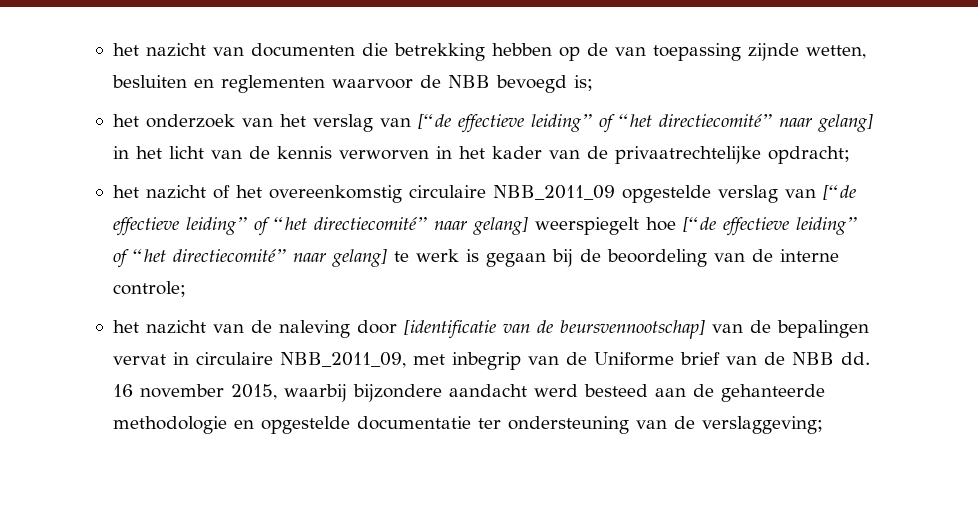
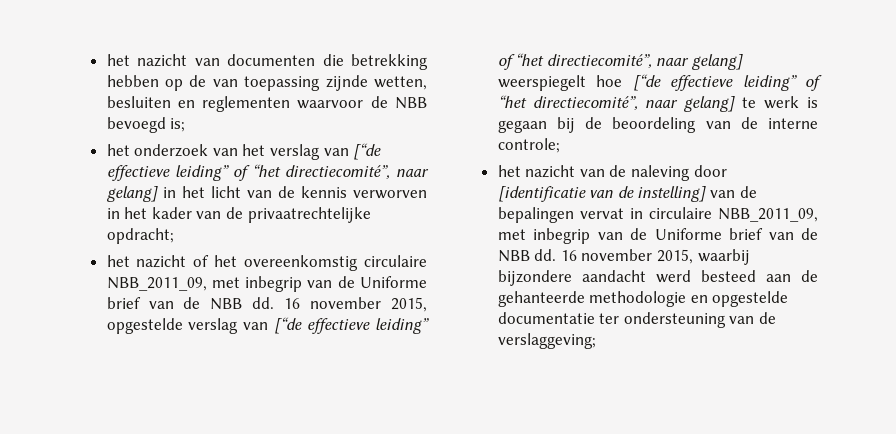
[659,114,773,127] directiecomité” -> [284,165,390,179] directiecomité”,
[493,185,616,200] NBB_2011_09 -> [106,276,427,292] [106,297,428,312] NBB_2011_09, met inbegrip van de Uniforme brief van de NBB dd. 16 november 2015,
[314,217,428,230] directiecomité” -> [546,54,652,68] directiecomité”,
[173,249,287,262] directiecomité” -> [532,96,638,110] directiecomité”,
[560,319,706,339] beursvennootschap] -> [637,186,707,202] instelling]

